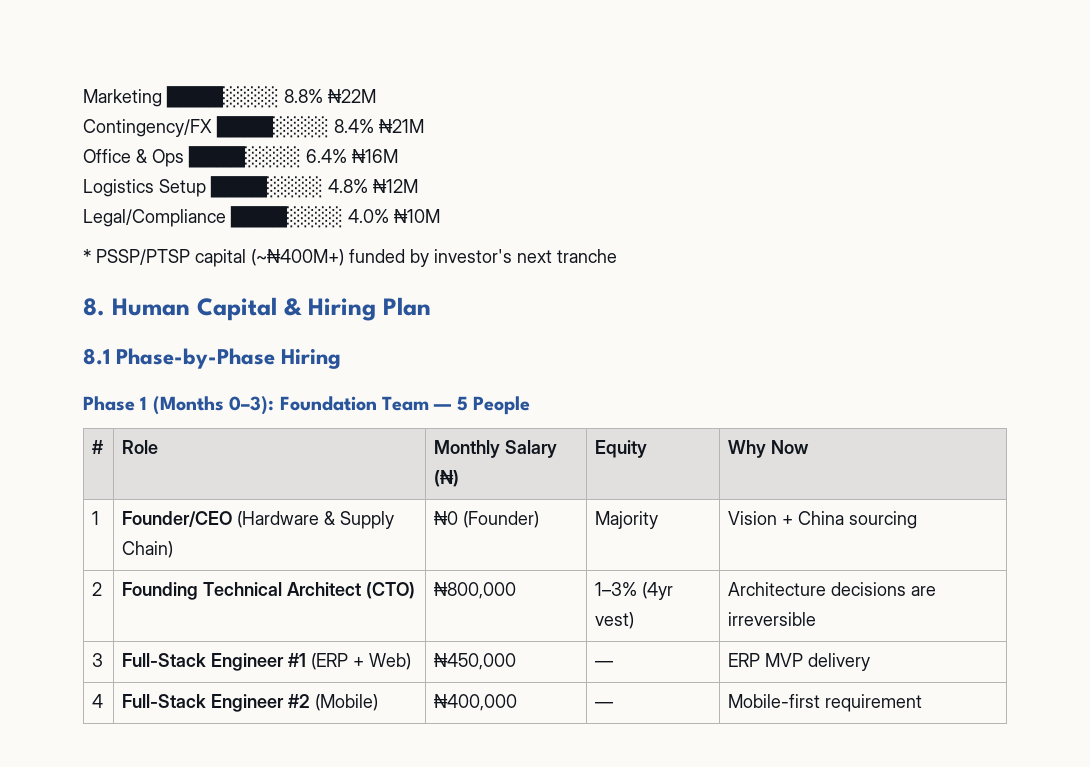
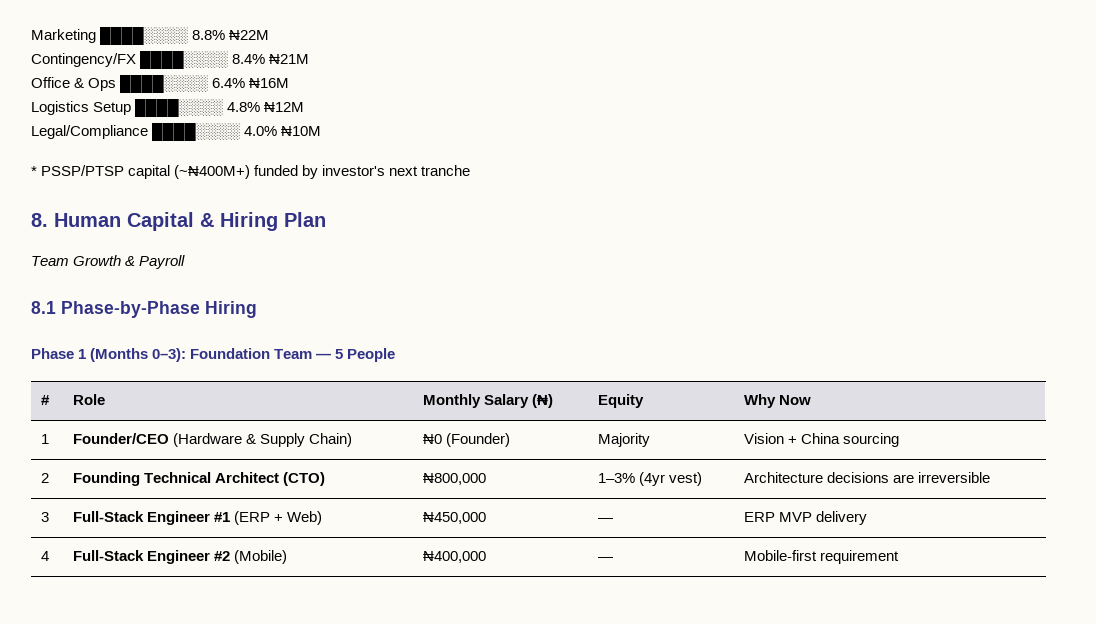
(431, 306) none -> [31,255,186,269] // Team Growth & Payroll

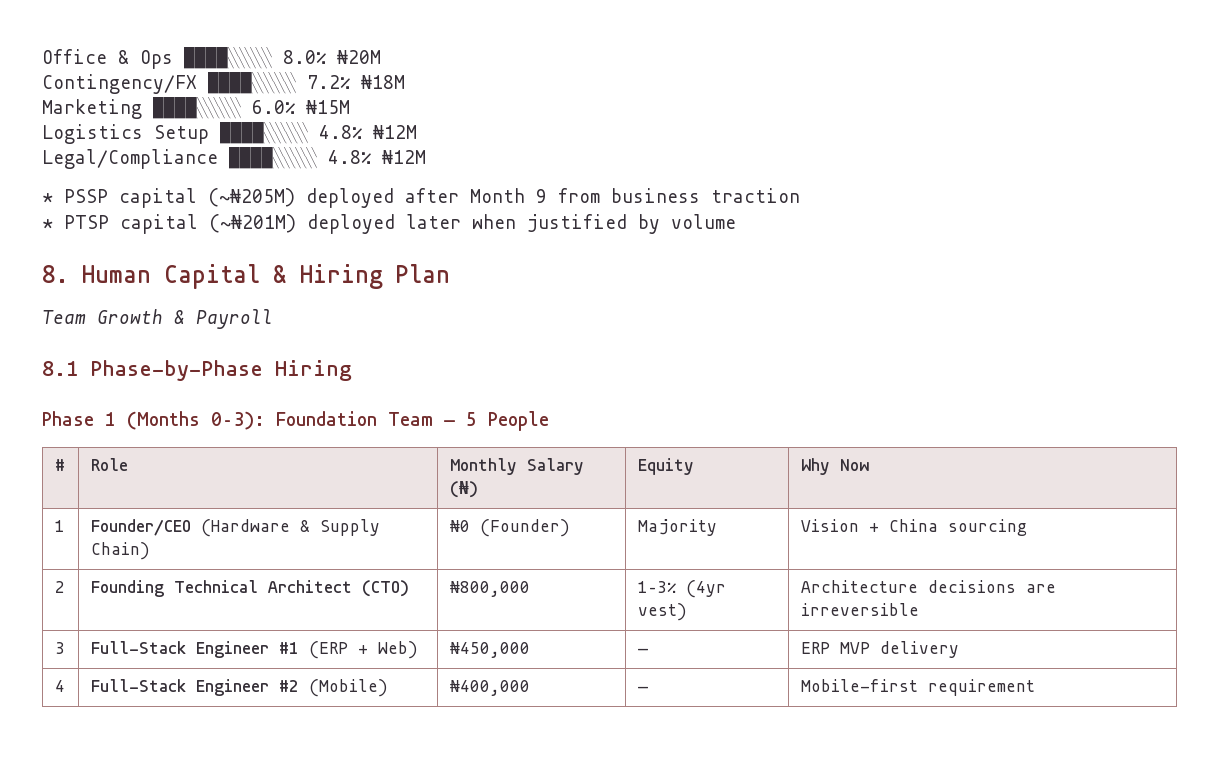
[31,27,270,45] [31,51,310,69] [31,75,290,93] Marketing ████░░░░ 8.8% ₦22M // Contingency/FX ████░░░░ 8.4% ₦21M // Office & Ops ████░░░░ 6.4% ₦16M -> [42,47,381,69] [42,72,405,94] [42,97,350,119] Office & Ops ████░░░░ 8.0% ₦20M // Contingency/FX ████░░░░ 7.2% ₦18M // Marketing ████░░░░ 6.0% ₦15M
[244,126,322,136] [31,165,471,179] 4.0% ₦10M // * PSSP/PTSP capital (~₦400M+) funded by investor's next tranche -> [328,150,426,164] [42,188,800,208] [42,214,736,234] 4.8% ₦12M // * PSSP capital (~₦205M) deployed after Month 9 from business traction // * PTSP capital (~₦201M) deployed later when justified by volume

